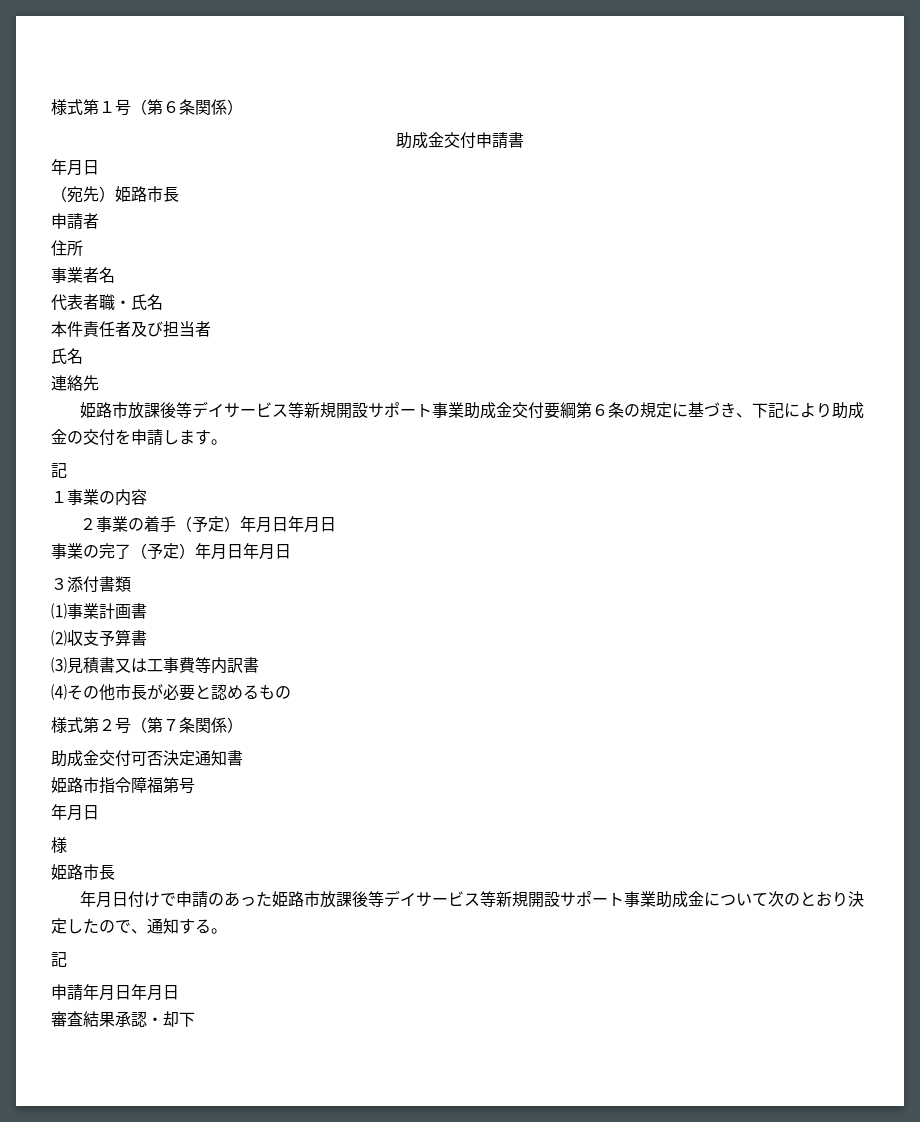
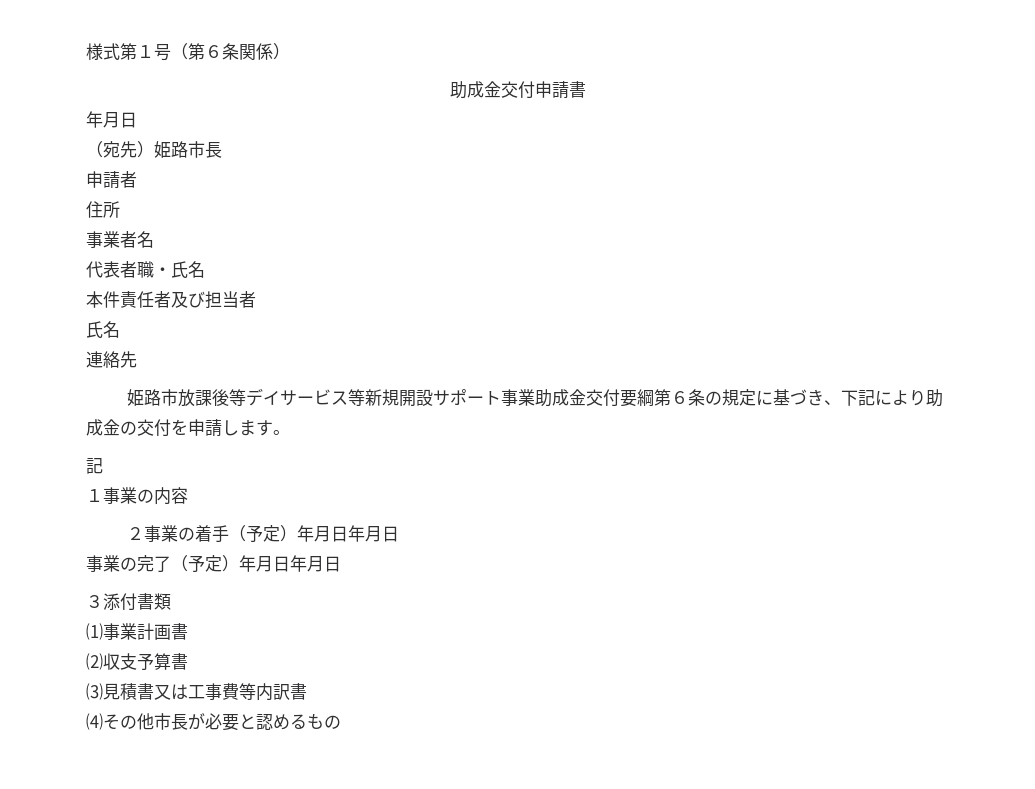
[51,717,243,734] [51,750,243,767] [51,777,195,794] [51,804,99,821] [51,837,67,853] [51,864,115,880] [79,890,864,908] [51,918,227,934] [51,952,67,967] [51,984,179,1001] [51,1011,195,1027] // 様式第２号（第７条関係） // 助成金交付可否決定通知書 // 姫路市指令障福第号 // 年月日 // 様 // 姫路市長 // 年月日付けで申請のあった姫路市放課後等デイサービス等新規開設サポート事業助成金について次のとおり決定したので、通知する。 // 記 // 申請年月日年月日 // 審査結果承認・却下 -> (341, 722) none

